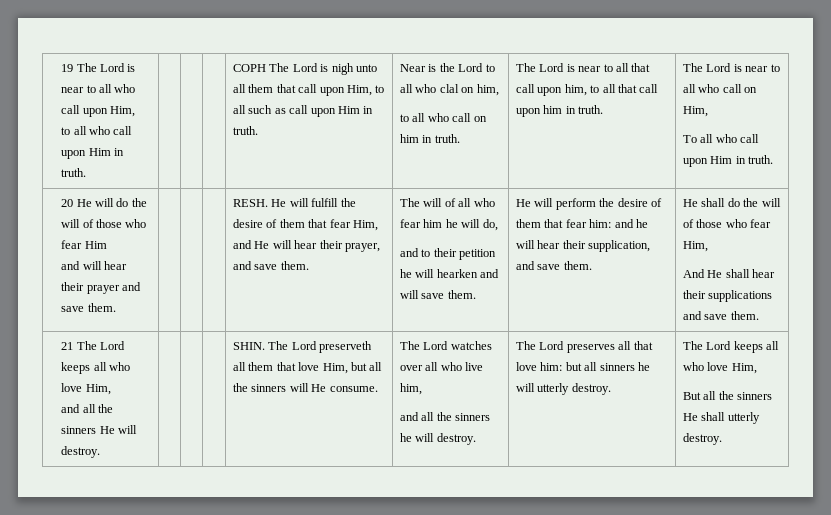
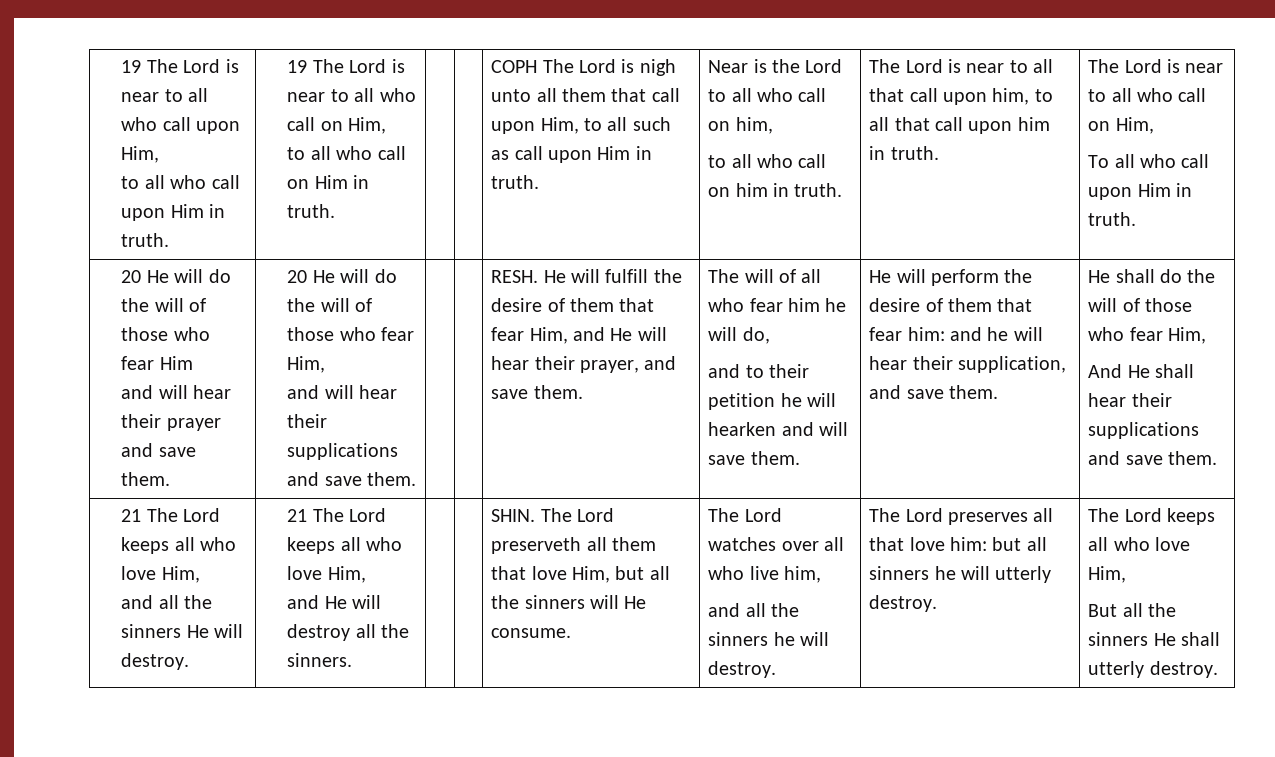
(87, 172) none -> [287,59,405,73] [287,88,416,102] [287,117,387,134] [287,146,406,160] [287,175,370,189] [287,204,336,218] 19 The Lord is near to all who call on Him, // to all who call on Him in truth.
[439,84,459,93] clal -> [798,88,827,102] call
(116, 307) none -> [287,269,397,283] [287,298,373,312] [287,327,415,341] [287,356,326,373] [287,385,398,399] [287,414,328,428] [287,443,399,460] [287,472,417,486] 20 He will do the will of those who fear Him, // and will hear their supplications and save them.
(101, 452) none -> [287,508,387,522] [287,537,403,554] [287,566,366,583] [287,595,382,609] [287,624,410,641] [287,653,353,667] 21 The Lord keeps all who love Him, // and He will destroy all the sinners.

